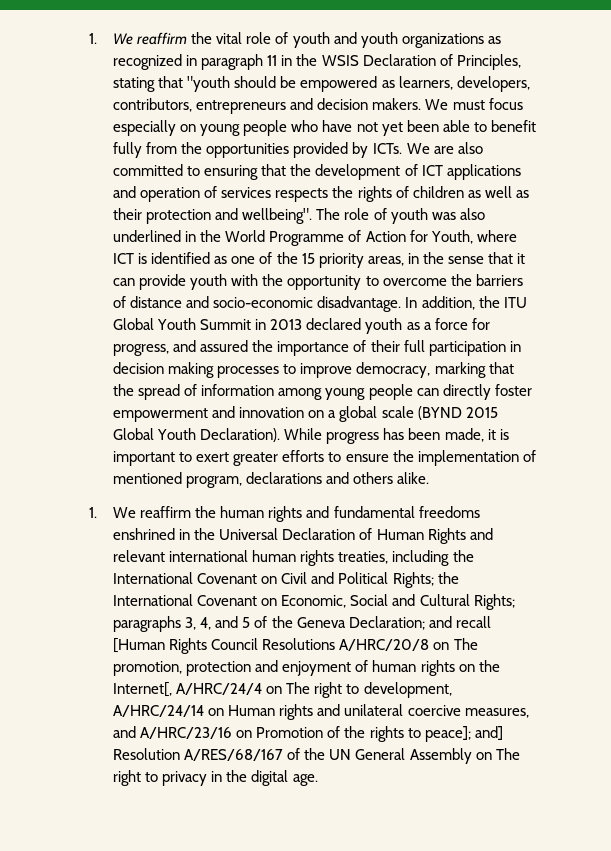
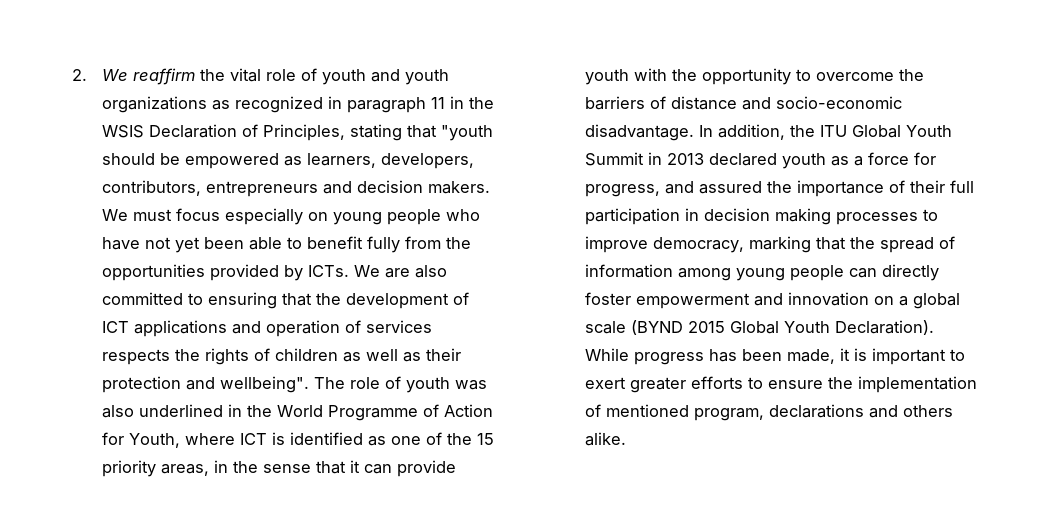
[89,33,98,44] 1. -> [72,69,88,81] 2.
[89,506,480,522] [113,528,493,544] [113,550,474,566] [113,572,459,588] [113,594,515,610] [113,616,491,632] [113,638,478,654] [113,660,500,676] [113,682,452,698] [113,704,529,720] [113,726,503,742] [113,748,520,764] [113,770,318,786] // 1. We reaffirm the human rights and fundamental freedoms enshrined in the Universal Declaration of Human Rights and relevant international human rights treaties, including the International Covenant on Civil and Political Rights; the International Covenant on Economic, Social and Cultural Rights; paragraphs 3, 4, and 5 of the Geneva Declaration; and recall [Human Rights Council Resolutions A/HRC/20/8 on The promotion, protection and enjoyment of human rights on the Internet[, A/HRC/24/4 on The right to development, A/HRC/24/14 on Human rights and unilateral coercive measures, and A/HRC/23/16 on Promotion of the rights to peace]; and] Resolution A/RES/68/167 of the UN General Assembly on The right to privacy in the digital age. -> (626, 439) none

